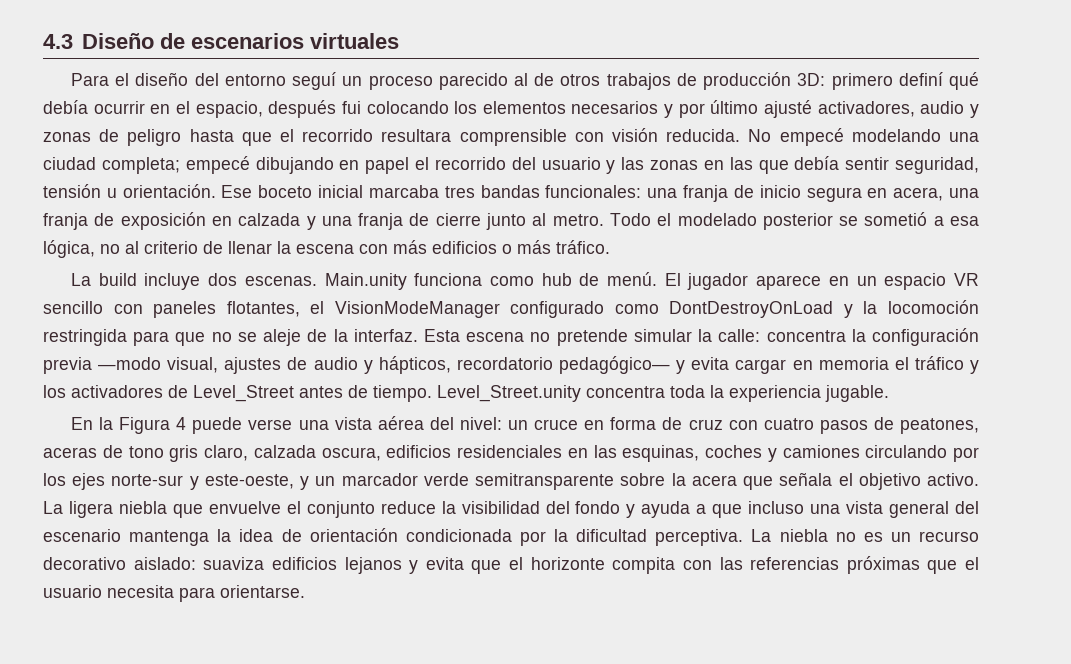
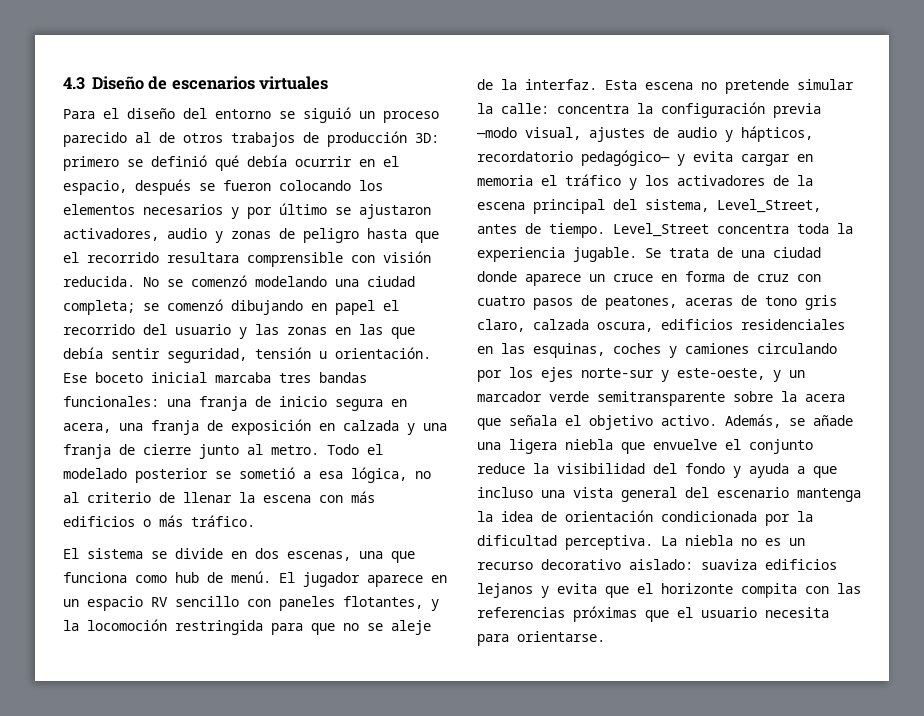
[292,72,337,90] seguí -> [279,107,351,123] se siguió
[898,72,943,86] definí -> [127,155,207,167] se definió
[341,101,361,114] fui -> [199,180,271,191] se fueron
[764,100,813,118] ajusté -> [335,204,431,219] se ajustaron
[779,128,844,146] empecé -> [167,275,247,287] se comenzó
[185,156,250,174] empecé -> [143,299,223,311] se comenzó
[70,273,407,290] La build incluye dos escenas. Main.unity -> [63,548,415,563] El sistema se divide en dos escenas, una que
[954,273,980,286] VR -> [151,597,168,607] RV
[310,301,834,318] el VisionModeManager configurado como DontDestroyOnLoad -> (423, 602) none
[193,385,294,402] Level_Street -> [797,175,813,186] [477,199,821,214] la escena principal del sistema, Level_Street,
[437,385,581,402] Level_Street.unity -> [613,223,709,237] Level_Street
[70,416,502,434] // En la Figura 4 puede verse una vista aérea del nivel: -> [645,247,821,258] [477,271,581,286] Se trata de una ciudad donde aparece
[43,501,63,514] La -> [725,414,853,428] [477,442,501,450] Además, se añade una

